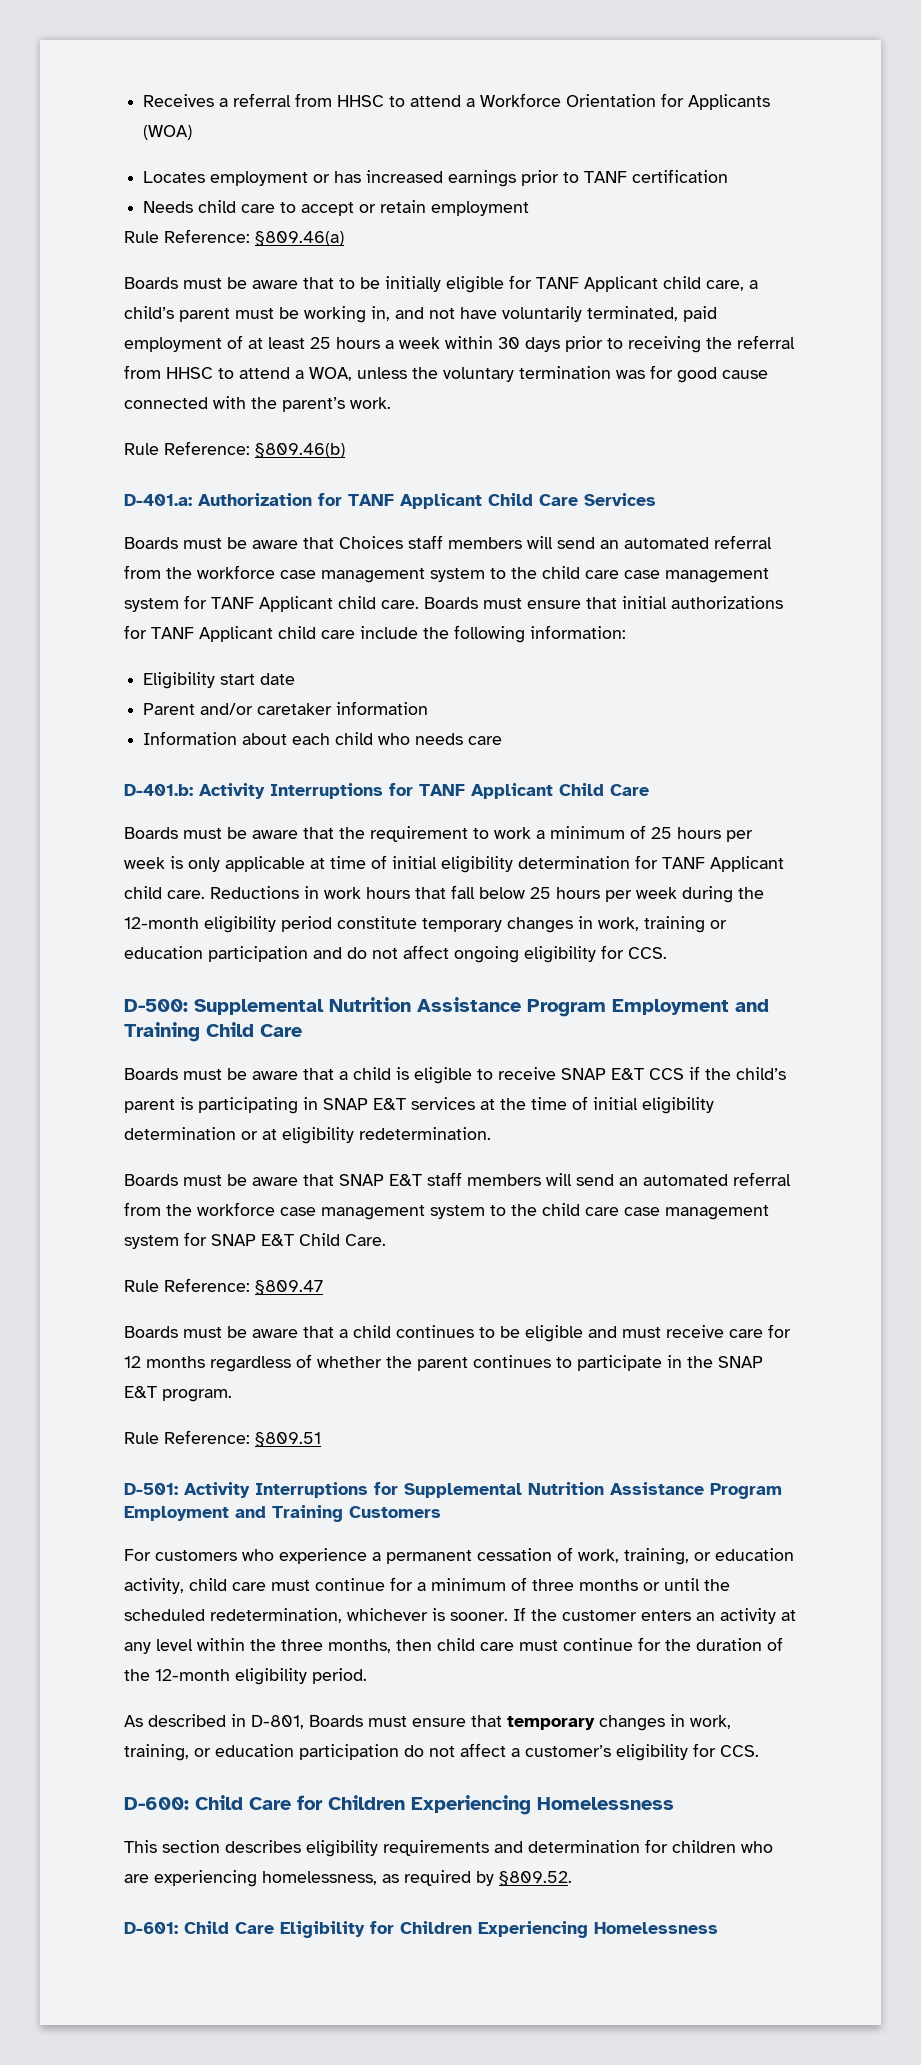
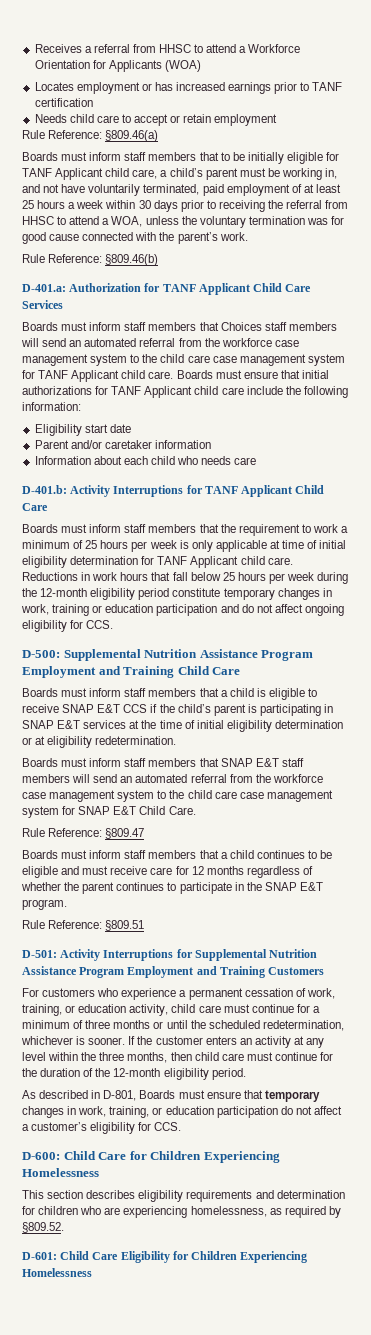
[227,277,298,289] be aware -> [89,152,197,161] inform staff members
[227,537,298,549] be aware -> [89,322,197,331] inform staff members
[227,827,298,839] be aware -> [89,524,197,533] inform staff members
[227,1068,298,1080] be aware -> [89,688,197,697] inform staff members
[227,1174,298,1186] be aware -> [89,758,197,767] inform staff members
[227,1326,298,1338] be aware -> [89,850,197,859] inform staff members

